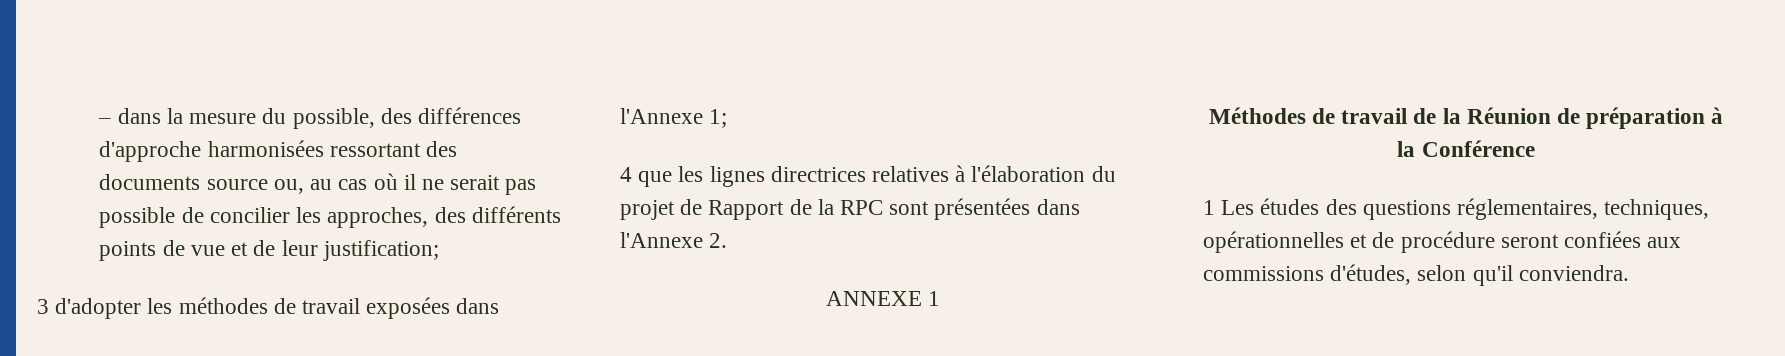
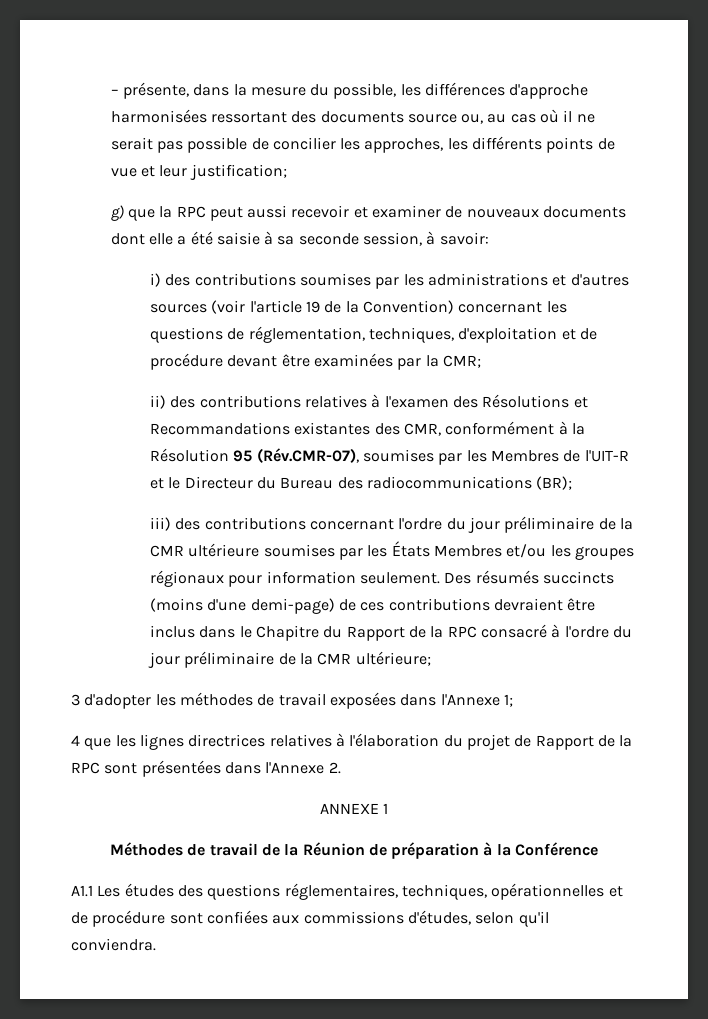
(112, 121) none -> [122,82,189,99] présente,
[380,108,412,124] des -> [400,84,421,96] les
[434,207,466,223] des -> [447,138,468,150] les
[253,240,276,256] de -> (155, 171) none
(439, 250) none -> [110,205,627,221] [110,231,489,246] [150,273,629,289] [150,300,567,314] [150,326,598,343] [150,353,482,370] [150,394,588,409] [150,421,586,436] [150,448,629,465] [150,476,573,490] [150,516,633,533] [150,541,634,560] [150,570,615,587] [150,598,596,614] [150,624,632,641] [148,651,431,668] // g) que la RPC peut aussi recevoir et examiner de nouveaux documents dont elle a été saisie à sa seconde session, à savoir: // i) des contributions soumises par les administrations et d'autres sources (voir l'article 19 de la Convention) concernant les questions de réglementation, techniques, d'exploitation et de procédure devant être examinées par la CMR; // ii) des contributions relatives à l'examen des Résolutions et Recommandations existantes des CMR, conformément à la Résolution 95 (Rév.CMR-07), soumises par les Membres de l'UIT-R et le Directeur du Bureau des radiocommunications (BR); // iii) des contributions concernant l'ordre du jour préliminaire de la CMR ultérieure soumises par les États Membres et/ou les groupes régionaux pour information seulement. Des résumés succincts (moins d'une demi-page) de ces contributions devraient être inclus dans le Chapitre du Rapport de la RPC consacré à l'ordre du jour préliminaire de la CMR ultérieure;
[1203,200,1215,215] 1 -> [71,885,93,897] A1.1
[1500,234,1559,248] seront -> [169,913,203,924] sont

